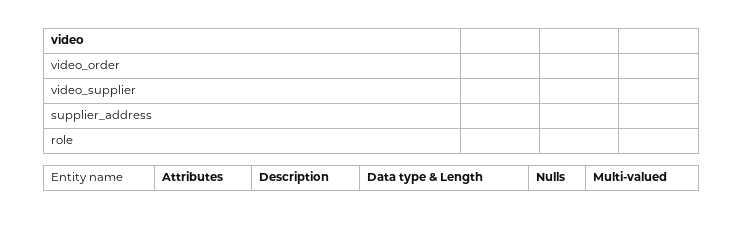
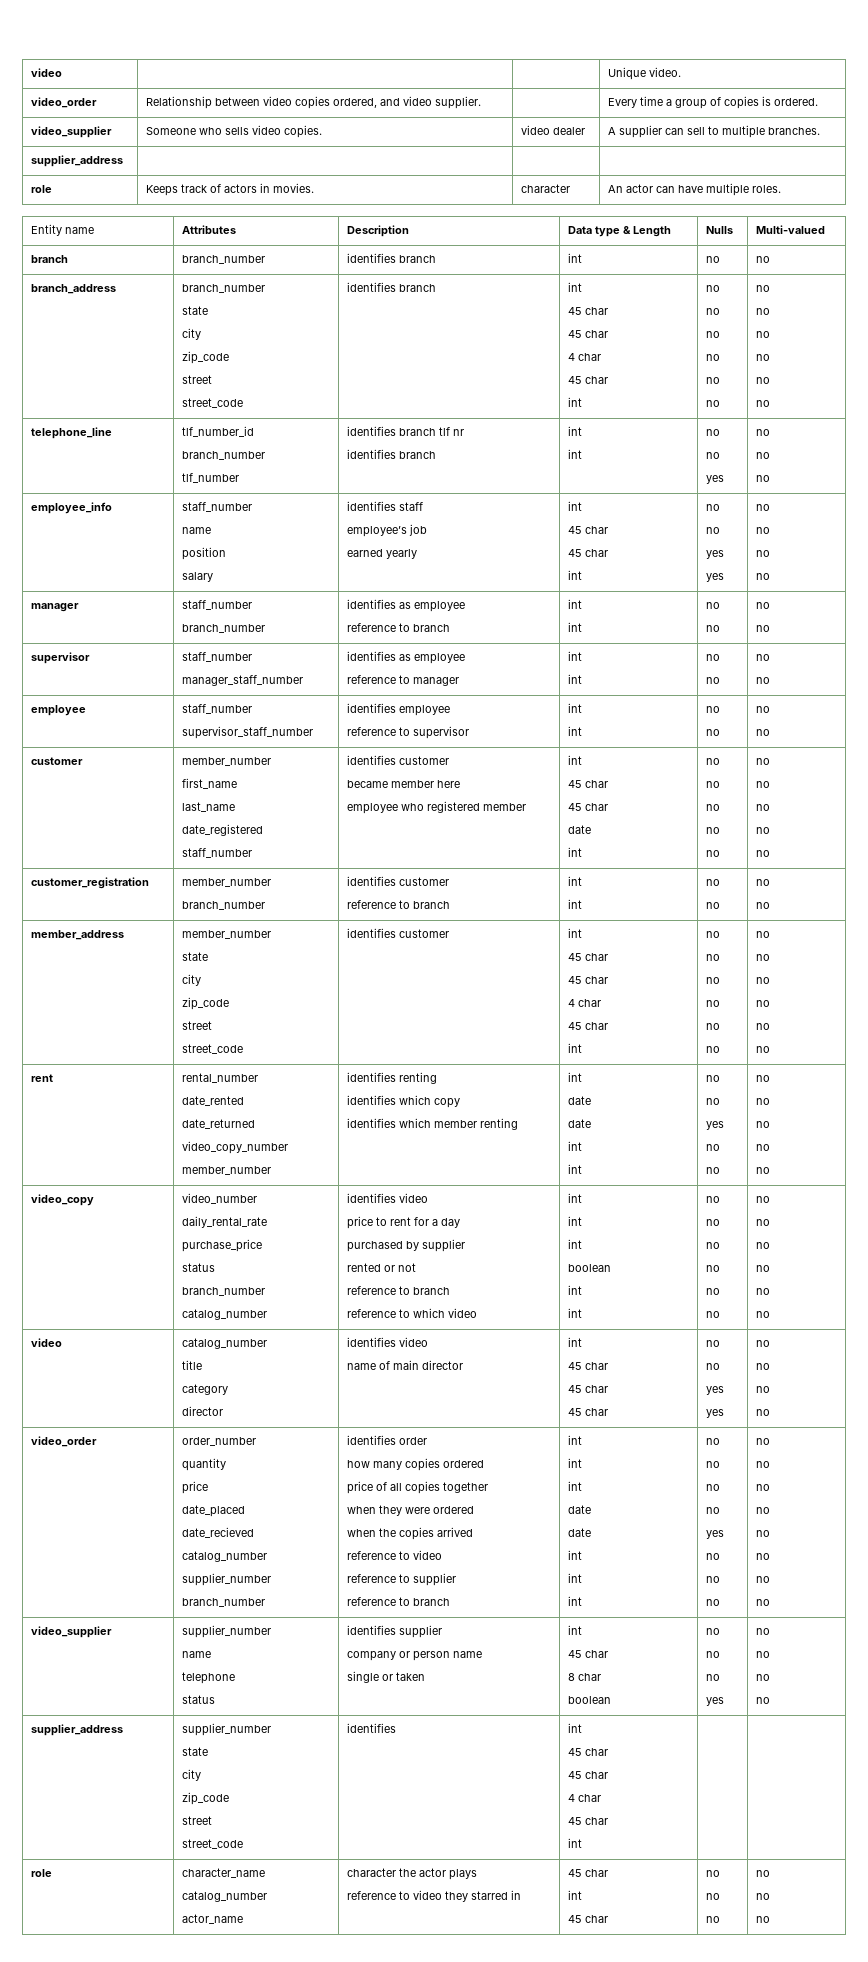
[50,60,120,70] [50,85,136,97] [50,110,152,122] [50,135,73,144] // video_order | | | // video_supplier | | | // supplier_address | | | // role | | | -> [608,67,682,80] [31,97,98,108] [146,96,482,109] [608,96,819,109] [31,126,113,138] [146,125,323,138] [521,125,586,135] [608,125,821,138] [31,155,124,167] [31,185,53,193] [146,183,315,196] [521,184,571,193] [608,183,782,196] Unique video. // video_order | Relationship between video copies ordered, and video supplier. | | Every time a group of copies is ordered. // video_supplier | Someone who sells video copies. | video dealer | A supplier can sell to multiple branches. // supplier_address | | | // role | Keeps track of actors in movies. | character | An actor can have multiple roles.
(667, 176) none -> [31,255,69,263] [182,255,266,264] [347,253,437,263] [568,253,583,263] [706,256,721,263] [756,256,771,263] [31,284,117,294] [182,284,266,293] [182,306,209,315] [182,328,202,340] [182,351,230,364] [182,375,213,384] [182,398,244,408] [347,282,437,292] [568,282,583,292] [568,307,609,315] [568,330,609,338] [568,353,602,361] [568,376,609,384] [568,397,583,407] [706,285,721,292] [706,308,721,315] [706,331,721,338] [706,354,721,361] [706,377,721,384] [706,400,721,407] [756,285,771,292] [756,308,771,315] [756,331,771,338] [756,354,771,361] [756,377,771,384] [756,400,771,407] [31,427,113,439] [182,426,255,437] [182,451,266,460] [182,473,240,483] [347,426,465,436] [347,449,437,459] [568,426,583,436] [568,449,583,459] [706,429,721,436] [706,452,721,459] [706,475,725,484] [756,429,771,436] [756,452,771,459] [756,475,771,482] [31,502,113,514] [182,502,253,512] [182,527,212,534] [182,547,227,560] [182,572,214,582] [347,501,424,511] [347,524,428,537] [347,549,418,559] [568,501,583,511] [568,526,609,534] [568,549,609,557] [568,570,583,580] [706,504,721,511] [706,527,721,534] [706,550,725,559] [706,573,725,582] [756,504,771,511] [756,527,771,534] [756,550,771,557] [756,573,771,580] [31,603,80,612] [182,600,253,610] [182,624,266,633] [347,599,466,612] [347,623,451,632] [568,599,583,609] [568,622,583,632] [706,602,721,609] [706,625,721,632] [756,602,771,609] [756,625,771,632] [31,652,91,664] [182,652,253,662] [182,675,304,686] [347,651,466,664] [347,675,460,686] [568,651,583,661] [568,674,583,684] [706,654,721,661] [706,677,721,684] [756,654,771,661] [756,677,771,684] [31,705,87,716] [182,704,253,714] [182,726,314,739] [347,703,451,716] [347,726,470,739] [568,703,583,713] [568,726,583,736] [706,706,721,713] [706,729,721,736] [756,706,771,713] [756,729,771,736] [31,757,84,765] [182,757,272,766] [182,778,238,789] [182,802,236,812] [182,824,264,836] [182,848,253,858] [347,755,450,765] [347,780,461,788] [347,801,527,814] [568,755,583,765] [568,780,609,788] [568,803,609,811] [568,825,592,834] [568,847,583,857] [706,758,721,765] [706,781,721,788] [706,804,721,811] [706,827,721,834] [706,850,721,857] [756,758,771,765] [756,781,771,788] [756,804,771,811] [756,827,771,834] [756,850,771,857] [31,877,150,889] [182,878,272,887] [182,901,266,910] [347,876,450,886] [347,900,451,909] [568,876,583,886] [568,899,583,909] [706,879,721,886] [706,902,721,909] [756,879,771,886] [756,902,771,909] [31,930,125,940] [182,930,272,939] [182,952,209,961] [182,974,202,986] [182,997,230,1010] [182,1021,213,1030] [182,1044,244,1054] [347,928,450,938] [568,928,583,938] [568,953,609,961] [568,976,609,984] [568,999,602,1007] [568,1022,609,1030] [568,1043,583,1053] [706,931,721,938] [706,954,721,961] [706,977,721,984] [706,1000,721,1007] [706,1023,721,1030] [706,1046,721,1053] [756,931,771,938] [756,954,771,961] [756,977,771,984] [756,1000,771,1007] [756,1023,771,1030] [756,1046,771,1053] [31,1074,54,1082] [182,1073,259,1083] [182,1096,245,1106] [182,1119,256,1129] [182,1141,289,1154] [182,1166,272,1175] [347,1072,438,1084] [347,1095,461,1108] [347,1118,519,1130] [568,1072,583,1082] [568,1096,592,1105] [568,1119,592,1128] [568,1141,583,1151] [568,1164,583,1174] [706,1075,721,1082] [706,1098,721,1105] [706,1121,725,1130] [706,1144,721,1151] [706,1167,721,1174] [756,1075,771,1082] [756,1098,771,1105] [756,1121,771,1128] [756,1144,771,1151] [756,1167,771,1174] [31,1194,95,1206] [182,1193,258,1204] [182,1216,268,1228] [182,1239,263,1252] [182,1263,216,1272] [182,1287,266,1296] [182,1309,268,1320] [347,1193,429,1203] [347,1216,461,1229] [347,1239,466,1252] [347,1263,417,1272] [347,1286,451,1295] [347,1308,478,1318] [568,1193,583,1203] [568,1216,583,1226] [568,1239,583,1249] [568,1264,612,1272] [568,1285,583,1295] [568,1308,583,1318] [706,1196,721,1203] [706,1219,721,1226] [706,1242,721,1249] [706,1265,721,1272] [706,1288,721,1295] [706,1311,721,1318] [756,1196,771,1203] [756,1219,771,1226] [756,1242,771,1249] [756,1265,771,1272] [756,1288,771,1295] [756,1311,771,1318] [31,1338,63,1347] [182,1338,268,1349] [182,1360,203,1370] [182,1384,229,1395] [182,1406,224,1416] [347,1337,429,1347] [347,1360,464,1370] [568,1337,583,1347] [568,1362,609,1370] [568,1385,609,1393] [568,1408,609,1416] [706,1340,721,1347] [706,1363,721,1370] [706,1386,725,1395] [706,1409,725,1418] [756,1340,771,1347] [756,1363,771,1370] [756,1386,771,1393] [756,1409,771,1416] [31,1436,98,1447] [182,1437,257,1446] [182,1458,227,1471] [182,1481,209,1494] [182,1505,246,1517] [182,1527,255,1538] [182,1551,268,1562] [182,1573,272,1586] [182,1598,266,1607] [347,1435,428,1445] [347,1458,485,1471] [347,1481,489,1494] [347,1505,475,1516] [347,1527,474,1540] [347,1550,443,1560] [347,1573,457,1586] [347,1597,451,1606] [568,1435,583,1445] [568,1458,583,1468] [568,1481,583,1491] [568,1505,592,1514] [568,1528,592,1537] [568,1550,583,1560] [568,1573,583,1583] [568,1596,583,1606] [706,1438,721,1445] [706,1461,721,1468] [706,1484,721,1491] [706,1507,721,1514] [706,1530,725,1539] [706,1553,721,1560] [706,1576,721,1583] [706,1599,721,1606] [756,1438,771,1445] [756,1461,771,1468] [756,1484,771,1491] [756,1507,771,1514] [756,1530,771,1537] [756,1553,771,1560] [756,1576,771,1583] [756,1599,771,1606] [31,1626,113,1638] [182,1625,272,1638] [182,1651,212,1658] [182,1672,236,1684] [182,1695,216,1704] [347,1625,443,1638] [347,1651,483,1661] [347,1671,426,1683] [568,1625,583,1635] [568,1650,609,1658] [568,1673,602,1681] [568,1696,612,1704] [706,1628,721,1635] [706,1651,721,1658] [706,1674,721,1681] [706,1697,725,1706] [756,1628,771,1635] [756,1651,771,1658] [756,1674,771,1681] [756,1697,771,1704] [31,1724,124,1736] [182,1723,272,1736] [182,1747,209,1756] [182,1769,202,1781] [182,1792,230,1805] [182,1816,213,1825] [182,1839,244,1849] [347,1723,397,1733] [568,1723,583,1733] [568,1748,609,1756] [568,1771,609,1779] [568,1794,602,1802] [568,1817,609,1825] [568,1838,583,1848] [31,1869,53,1877] [182,1868,266,1878] [182,1891,268,1902] [182,1914,244,1924] [347,1868,478,1880] [347,1890,522,1902] [568,1869,609,1877] [568,1890,583,1900] [568,1915,609,1923] [706,1870,721,1877] [706,1893,721,1900] [706,1916,721,1923] [756,1870,771,1877] [756,1893,771,1900] [756,1916,771,1923] // branch | branch_number | identifies branch | int | no | no // branch_address | branch_number // state // city // zip_code // street // street_code | identifies branch | int // 45 char // 45 char // 4 char // 45 char // int | no // no // no // no // no // no | no // no // no // no // no // no // telephone_line | tlf_number_id // branch_number // tlf_number | identifies branch tlf nr // identifies branch | int // int | no // no // yes | no // no // no // employee_info | staff_number // name // position // salary | identifies staff // employee’s job // earned yearly | int // 45 char // 45 char // int | no // no // yes // yes | no // no // no // no // manager | staff_number // branch_number | identifies as employee // reference to branch | int // int | no // no | no // no // supervisor | staff_number // manager_staff_number | identifies as employee // reference to manager | int // int | no // no | no // no // employee | staff_number // supervisor_staff_number | identifies employee // reference to supervisor | int // int | no // no | no // no // customer | member_number // first_name // last_name // date_registered // staff_number | identifies customer // became member here // employee who registered member | int // 45 char // 45 char // date // int | no // no // no // no // no | no // no // no // no // no // customer_registration | member_number // branch_number | identifies customer // reference to branch | int // int | no // no | no // no // member_address | member_number // state // city // zip_code // street // street_code | identifies customer | int // 45 char // 45 char // 4 char // 45 char // int | no // no // no // no // no // no | no // no // no // no // no // no // rent | rental_number // date_rented // date_returned // video_copy_number // member_number | identifies renting // identifies which copy // identifies which member renting | int // date // date // int // int | no // no // yes // no // no | no // no // no // no // no // video_copy | video_number // daily_rental_rate // purchase_price // status // branch_number // catalog_number | identifies video // price to rent for a day // purchased by supplier // rented or not // reference to branch // reference to which video | int // int // int // boolean // int // int | no // no // no // no // no // no | no // no // no // no // no // no // video | catalog_number // title // category // director | identifies video // name of main director | int // 45 char // 45 char // 45 char | no // no // yes // yes | no // no // no // no // video_order | order_number // quantity // price // date_placed // date_recieved // catalog_number // supplier_number // branch_number | identifies order // how many copies ordered // price of all copies together // when they were ordered // when the copies arrived // reference to video // reference to supplier // reference to branch | int // int // int // date // date // int // int // int | no // no // no // no // yes // no // no // no | no // no // no // no // no // no // no // no // video_supplier | supplier_number // name // telephone // status | identifies supplier // company or person name // single or taken | int // 45 char // 8 char // boolean | no // no // no // yes | no // no // no // no // supplier_address | supplier_number // state // city // zip_code // street // street_code | identifies | int // 45 char // 45 char // 4 char // 45 char // int | | // role | character_name // catalog_number // actor_name | character the actor plays // reference to video they starred in | 45 char // int // 45 char | no // no // no | no // no // no

